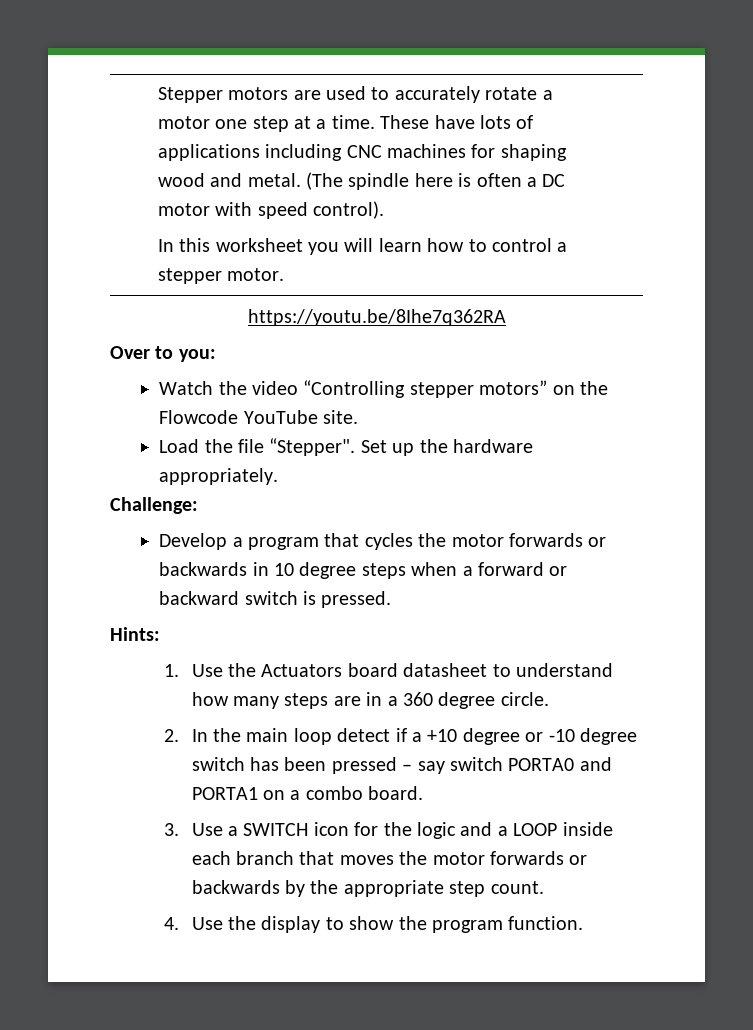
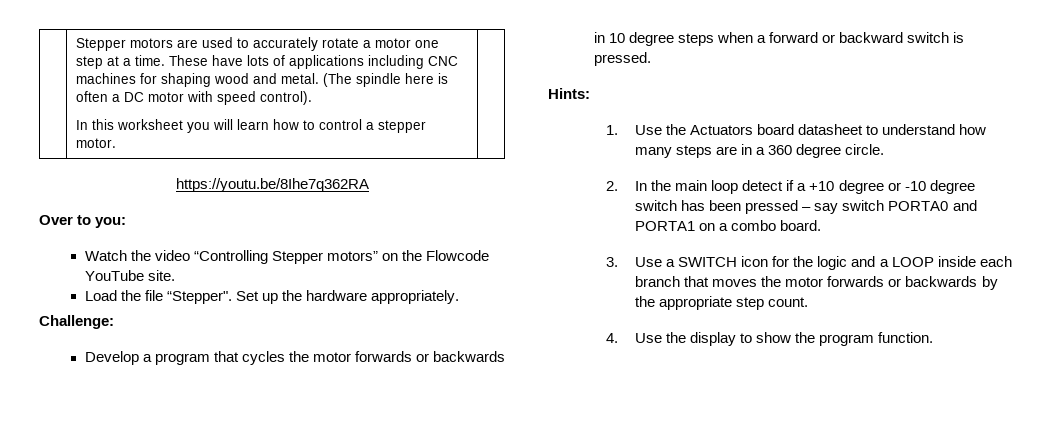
[409,382,474,398] stepper -> [271,251,323,264] Stepper

